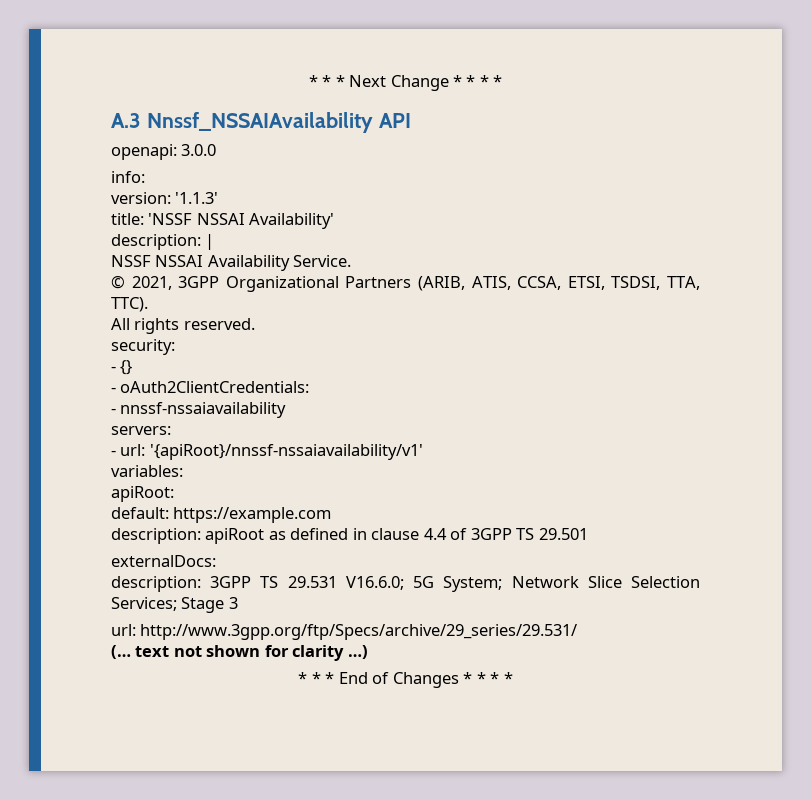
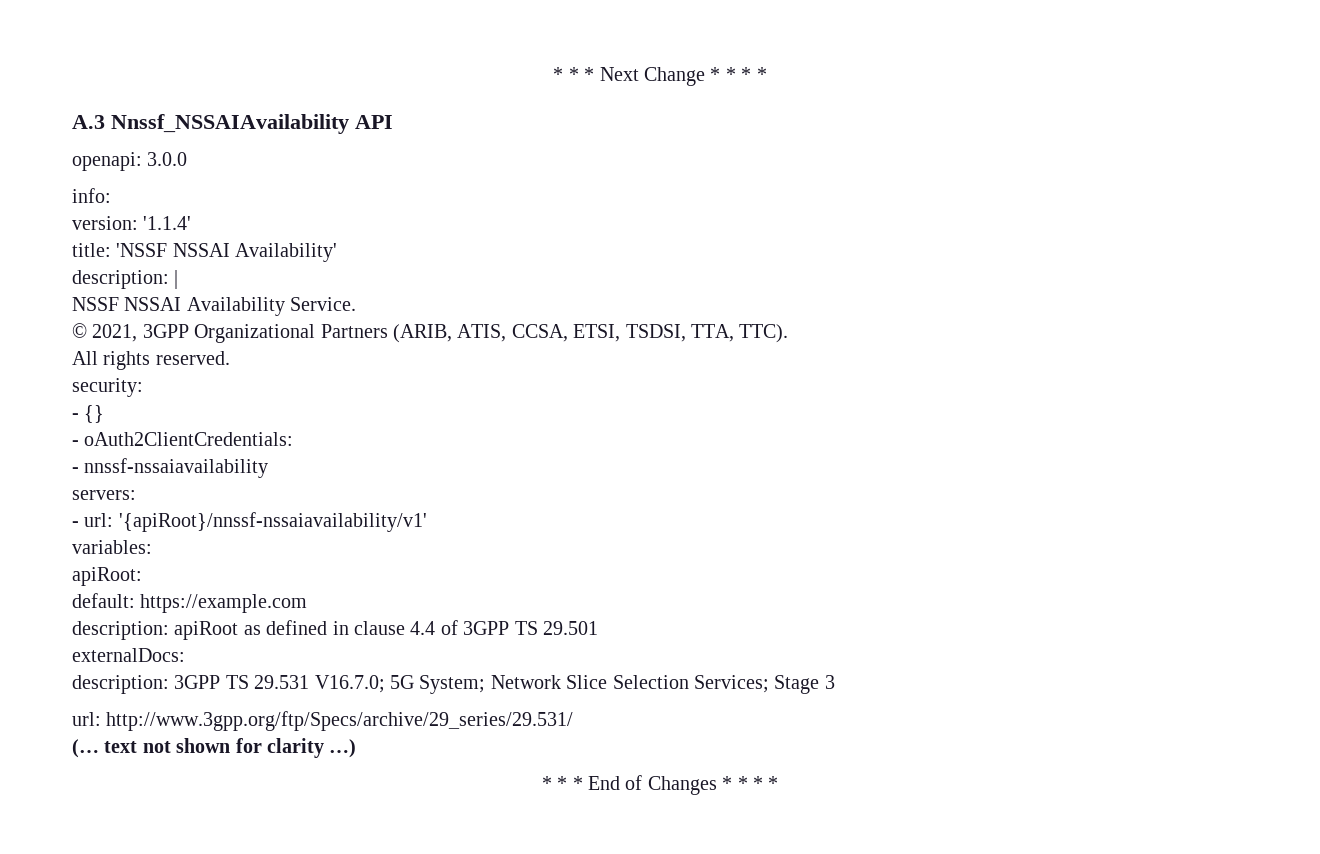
[175,192,219,204] '1.1.3' -> [143,216,192,230] '1.1.4'
[345,576,404,590] V16.6.0; -> [314,675,385,693] V16.7.0;

